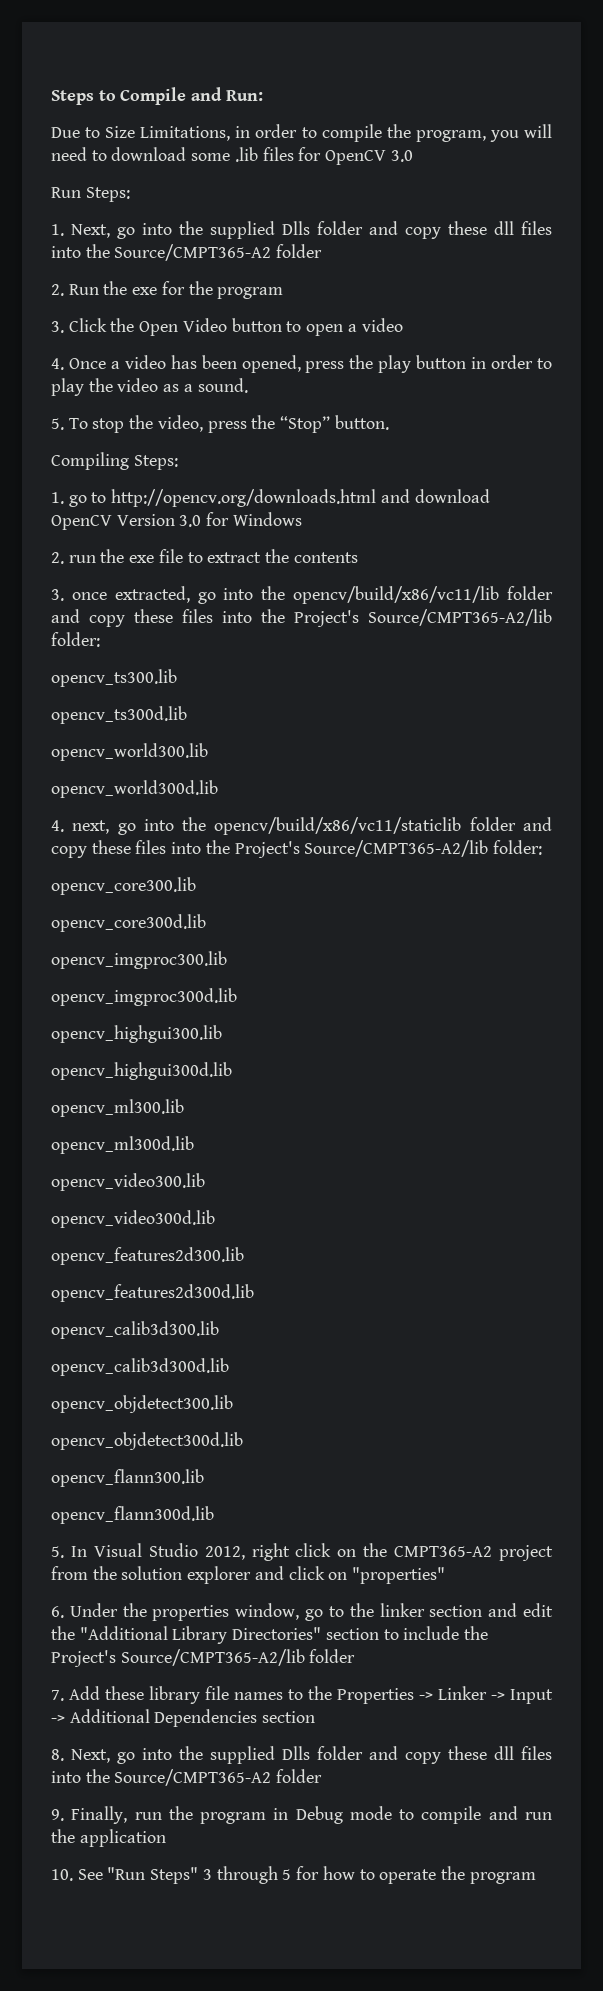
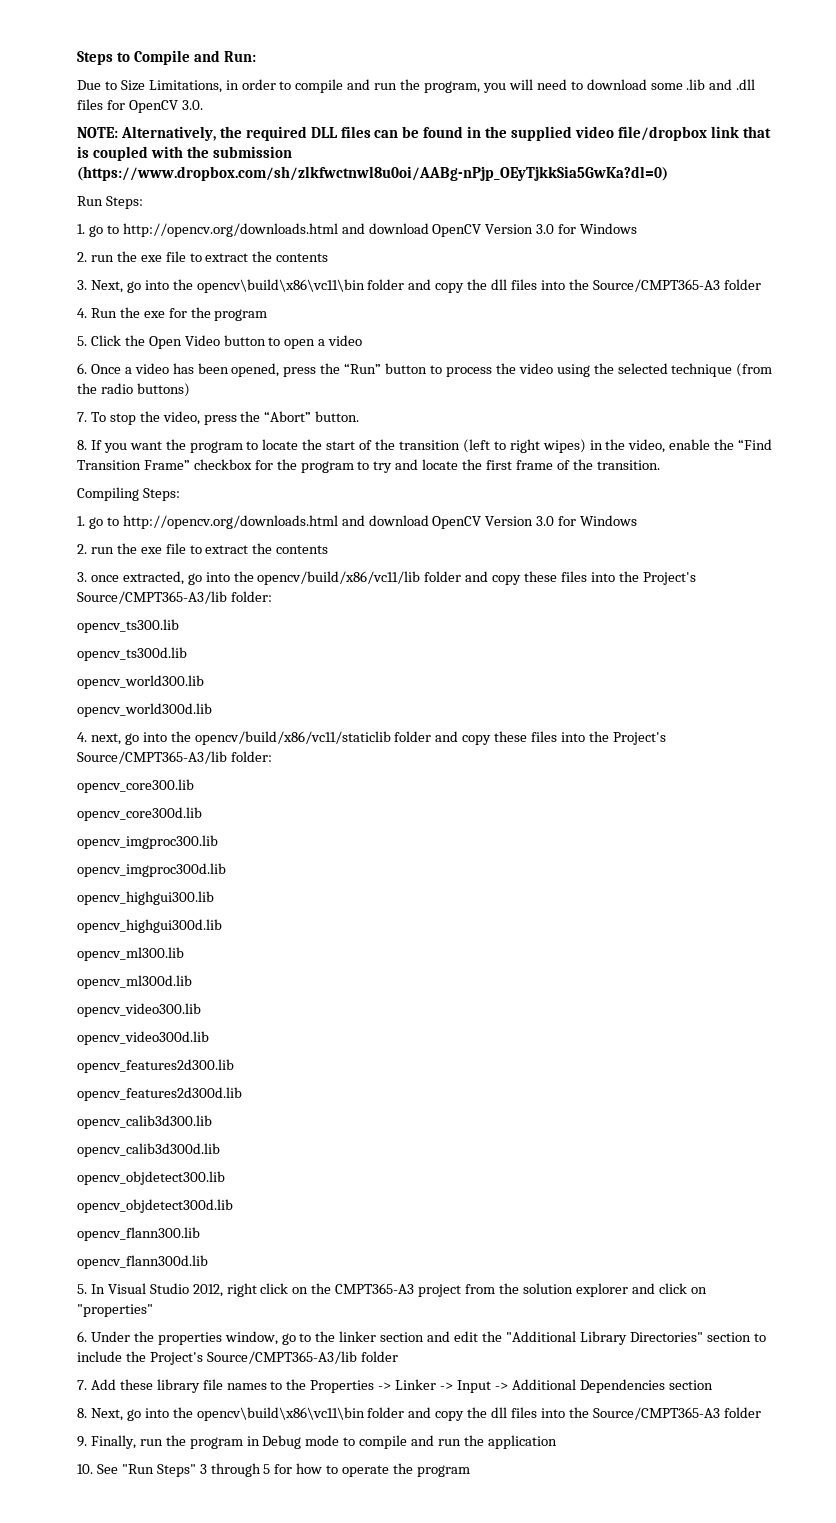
(382, 133) none -> [347,79,398,90] and run
(258, 154) none -> [709,79,756,90] and .dll
[390,150,413,162] [51,187,130,202] [51,221,552,239] [51,244,323,261] [51,284,64,296] 3.0 // Run Steps: // 1. Next, go into the supplied Dlls folder and copy these dll files into the Source/CMPT365-A2 folder // 2. -> [181,100,203,110] [77,126,771,141] [77,146,292,161] [77,166,668,181] [77,196,143,209] [77,223,638,237] [77,251,329,262] [77,279,761,293] [77,308,87,318] 3.0. // NOTE: Alternatively, the required DLL files can be found in the supplied video file/dropbox link that is coupled with the submission (https://www.dropbox.com/sh/zlkfwctnwl8u0oi/AABg-nPjp_OEyTjkkSia5GwKa?dl=0) // Run Steps: // 1. go to http://opencv.org/downloads.html and download OpenCV Version 3.0 for Windows // 2. run the exe file to extract the contents // 3. Next, go into the opencv\build\x86\vc11\bin folder and copy the dll files into the Source/CMPT365-A3 folder // 4.
[51,321,64,333] 3. -> [77,336,87,346] 5.
[51,358,64,370] 4. -> [77,363,87,374] 6.
[378,355,552,373] [51,378,248,396] [51,418,64,430] play button in order to play the video as a sound. // 5. -> [344,363,773,377] [77,383,190,397] [77,412,87,422] “Run” button to process the video using the selected technique (from the radio buttons) // 7.
[280,416,331,433] “Stop” -> [264,411,312,422] “Abort”
(389, 422) none -> [77,439,773,453] [77,459,660,473] // 8. If you want the program to locate the start of the transition (left to right wipes) in the video, enable the “Find Transition Frame” checkbox for the program to try and locate the first frame of the transition.
[368,609,552,626] Source/CMPT365-A2/lib -> [77,591,227,604] Source/CMPT365-A3/lib
[304,840,489,857] Source/CMPT365-A2/lib -> [77,751,227,764] Source/CMPT365-A3/lib
[394,1546,493,1557] CMPT365-A2 -> [335,1283,415,1294] CMPT365-A3
[120,1649,305,1666] Source/CMPT365-A2/lib -> [206,1351,357,1364] Source/CMPT365-A3/lib
[210,1746,552,1764] [51,1769,272,1786] supplied Dlls folder and copy these dll files into the Source/CMPT365-A2 -> [196,1407,720,1421] opencv\build\x86\vc11\bin folder and copy the dll files into the Source/CMPT365-A3

